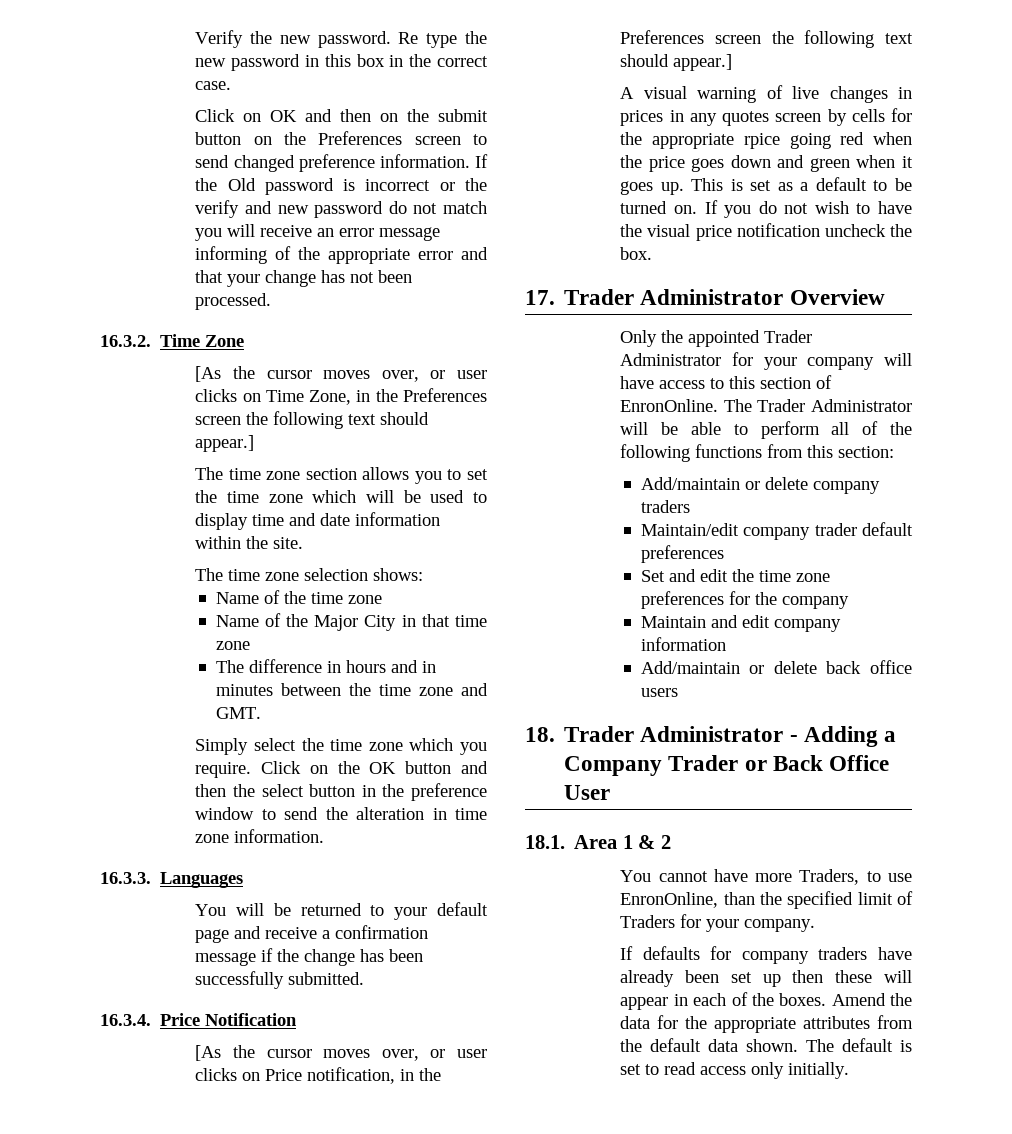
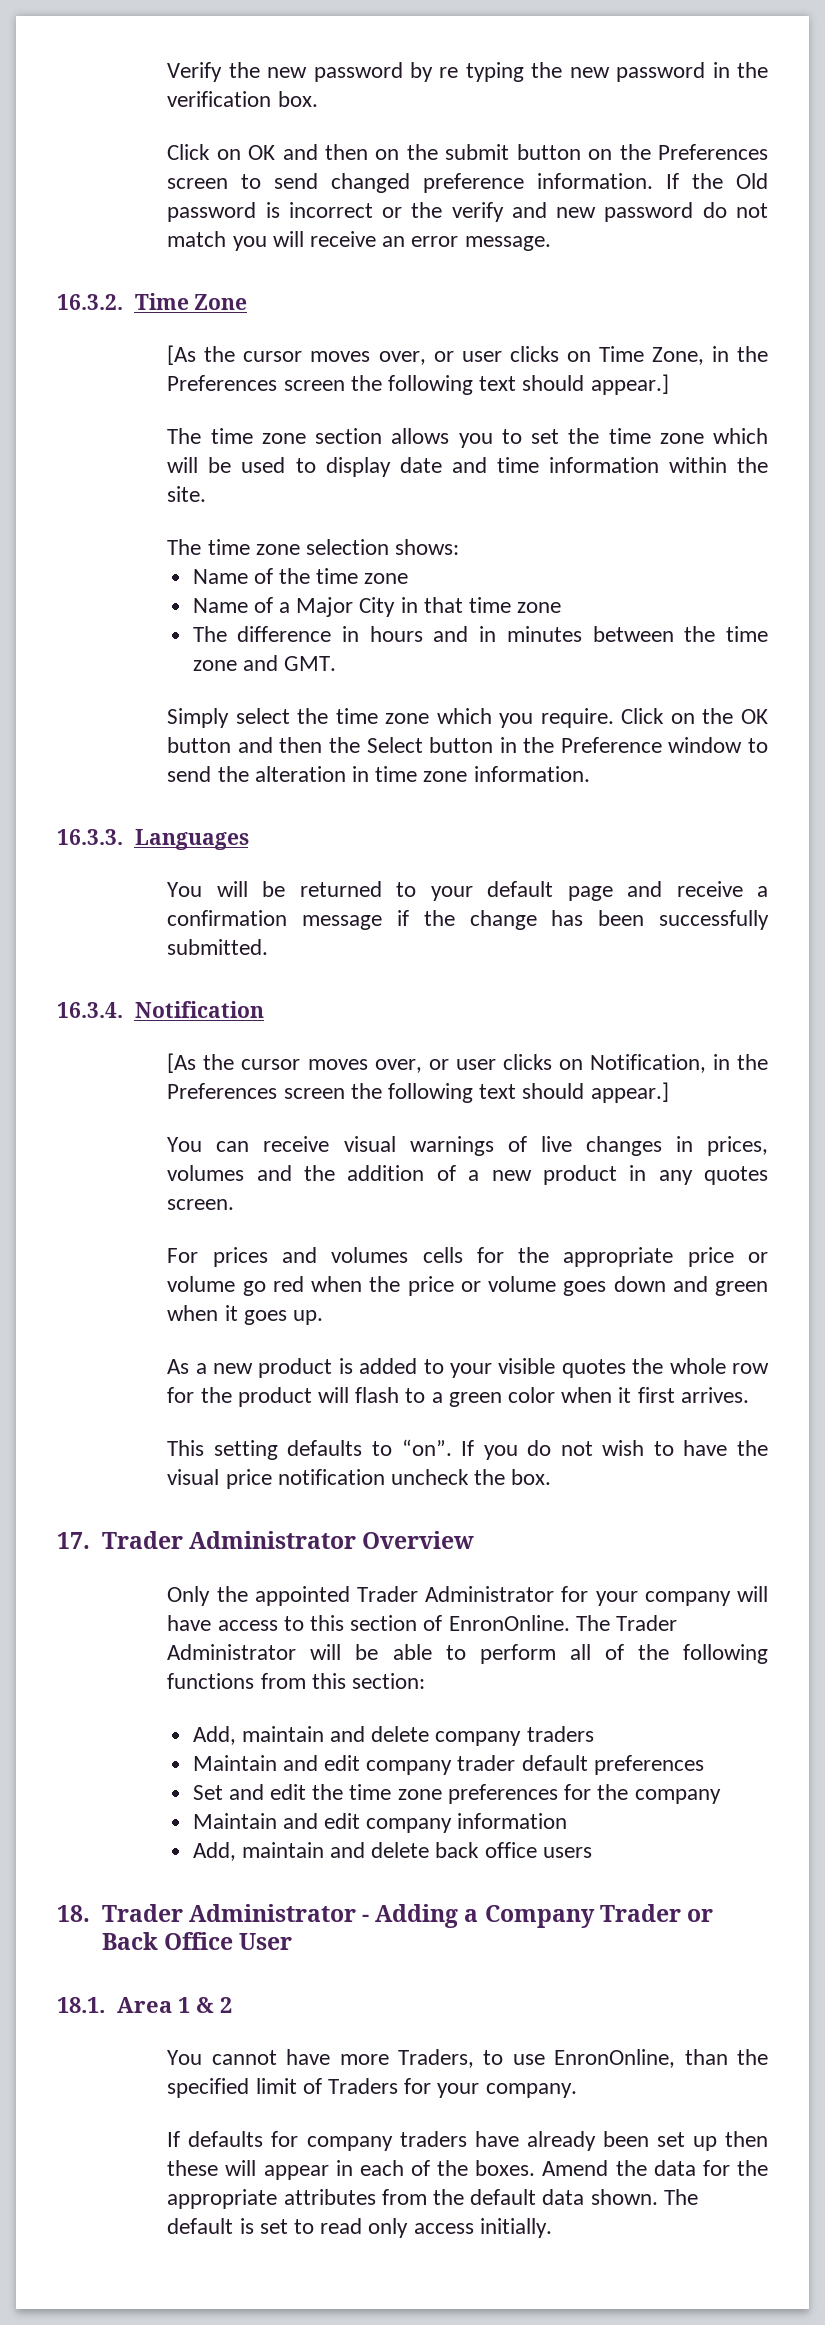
[317,31,487,48] [195,54,488,71] [195,81,232,90] password. Re type the new password in this box in the correct case. -> [313,62,768,82] [167,91,318,107] password by re typing the new password in the verification box.
[379,227,441,241] [195,246,489,264] [195,270,413,287] [195,293,272,310] message informing of the appropriate error and that your change has not been processed. -> [464,236,551,251] message.
[252,513,351,526] time and date -> [399,457,539,473] date and time
[286,614,309,627] the -> [279,602,291,613] a
[261,784,304,797] select -> [366,737,423,753] Select
[411,783,487,801] preference -> [560,737,662,753] Preference
[160,1013,201,1026] Price -> (123, 1010) none
[265,1067,442,1084] [620,30,913,48] [620,54,733,71] [620,85,912,103] [620,108,912,126] [620,132,831,149] Price notification, in the Preferences screen the following text should appear.] // A visual warning of live changes in prices in any quotes screen by cells for the appropriate rpice going -> [589,1054,768,1073] [167,1082,669,1103] [167,1136,769,1156] [167,1165,768,1185] [167,1199,235,1210] [167,1247,768,1267] [167,1276,266,1296] Notification, in the Preferences screen the following text should appear.] // You can receive visual warnings of live changes in prices, volumes and the addition of a new product in any quotes screen. // For prices and volumes cells for the appropriate price or volume go
(685, 164) none -> [460,1276,557,1292] or volume
[691,177,912,191] [620,201,697,214] This is set as a default to be turned on. -> [167,1358,770,1378] [167,1387,749,1407] [167,1439,452,1460] // As a new product is added to your visible quotes the whole row for the product will flash to a green color when it first arrives. // This setting defaults to “on”.
[640,477,760,490] Add/maintain or -> [192,1726,366,1745] Add, maintain and
[640,523,739,536] Maintain/edit -> [192,1755,361,1771] Maintain and edit
[640,661,765,674] Add/maintain or -> [192,1842,366,1861] Add, maintain and
[700,1062,785,1079] access only -> [368,2218,474,2238] only access

